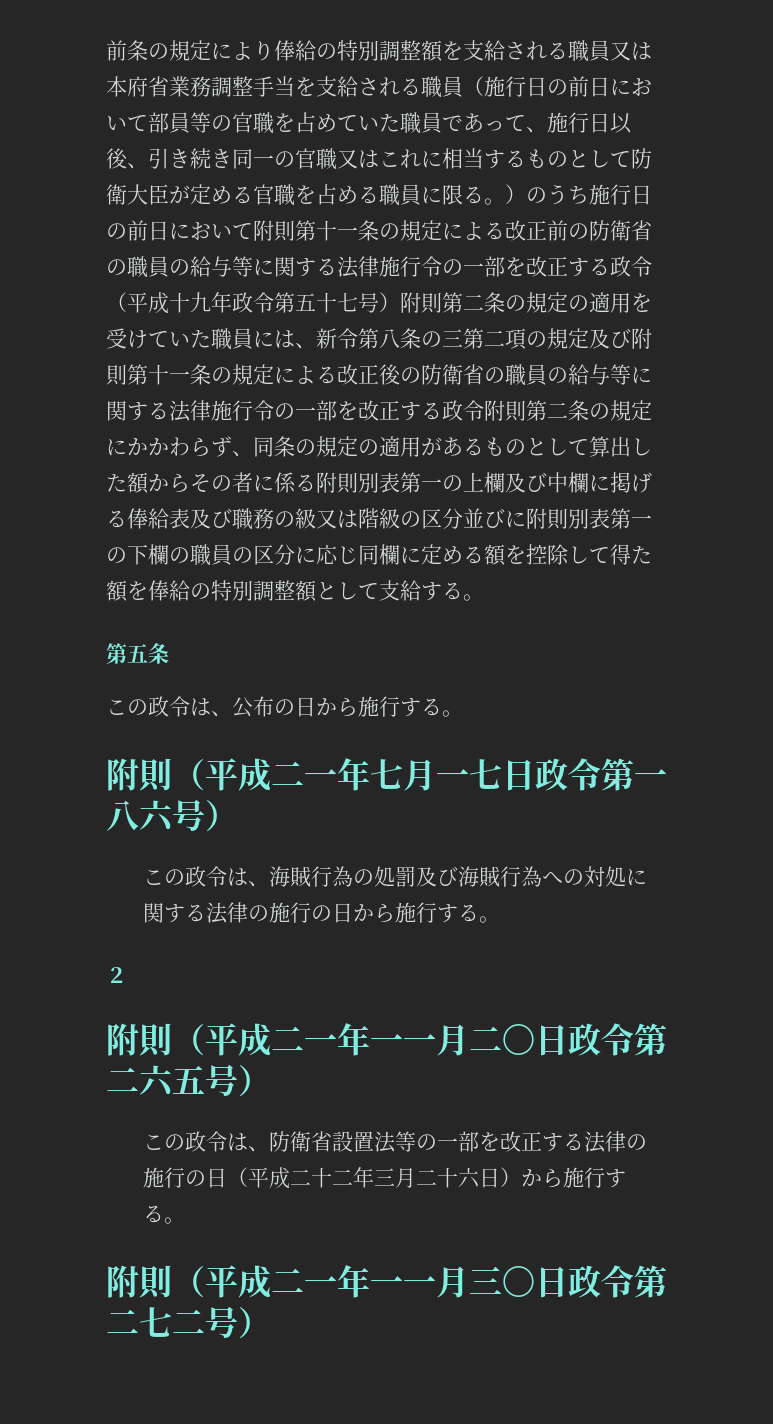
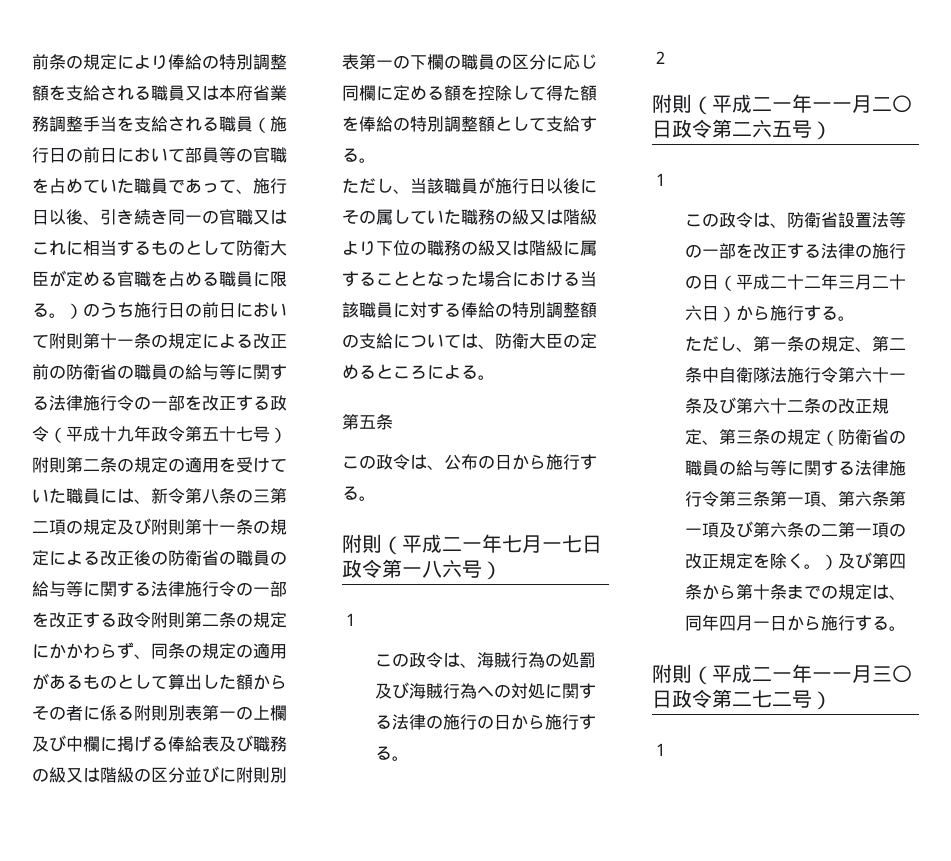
(484, 597) none -> [342,177,597,194] [342,209,597,225] [342,240,597,256] [342,271,597,287] [342,302,597,318] [342,333,597,349] [342,364,495,380] // ただし、当該職員が施行日以後にその属していた職務の級又は階級より下位の職務の級又は階級に属することとなった場合における当該職員に対する俸給の特別調整額の支給については、防衛大臣の定めるところによる。
(238, 816) none -> [342,613,359,626] // １
(271, 1081) none -> [652,173,669,186] // １
(186, 1220) none -> [685,336,907,352] [685,367,907,383] [685,397,890,414] [685,429,907,446] [685,460,907,476] [685,491,907,507] [685,521,907,538] [685,552,907,570] [685,584,907,600] [685,614,907,631] // ただし、第一条の規定、第二条中自衛隊法施行令第六十一条及び第六十二条の改正規定、第三条の規定（防衛省の職員の給与等に関する法律施行令第三条第一項、第六条第一項及び第六条の二第一項の改正規定を除く。）及び第四条から第十条までの規定は、同年四月一日から施行する。
(271, 1323) none -> [652,743,669,756] // １

